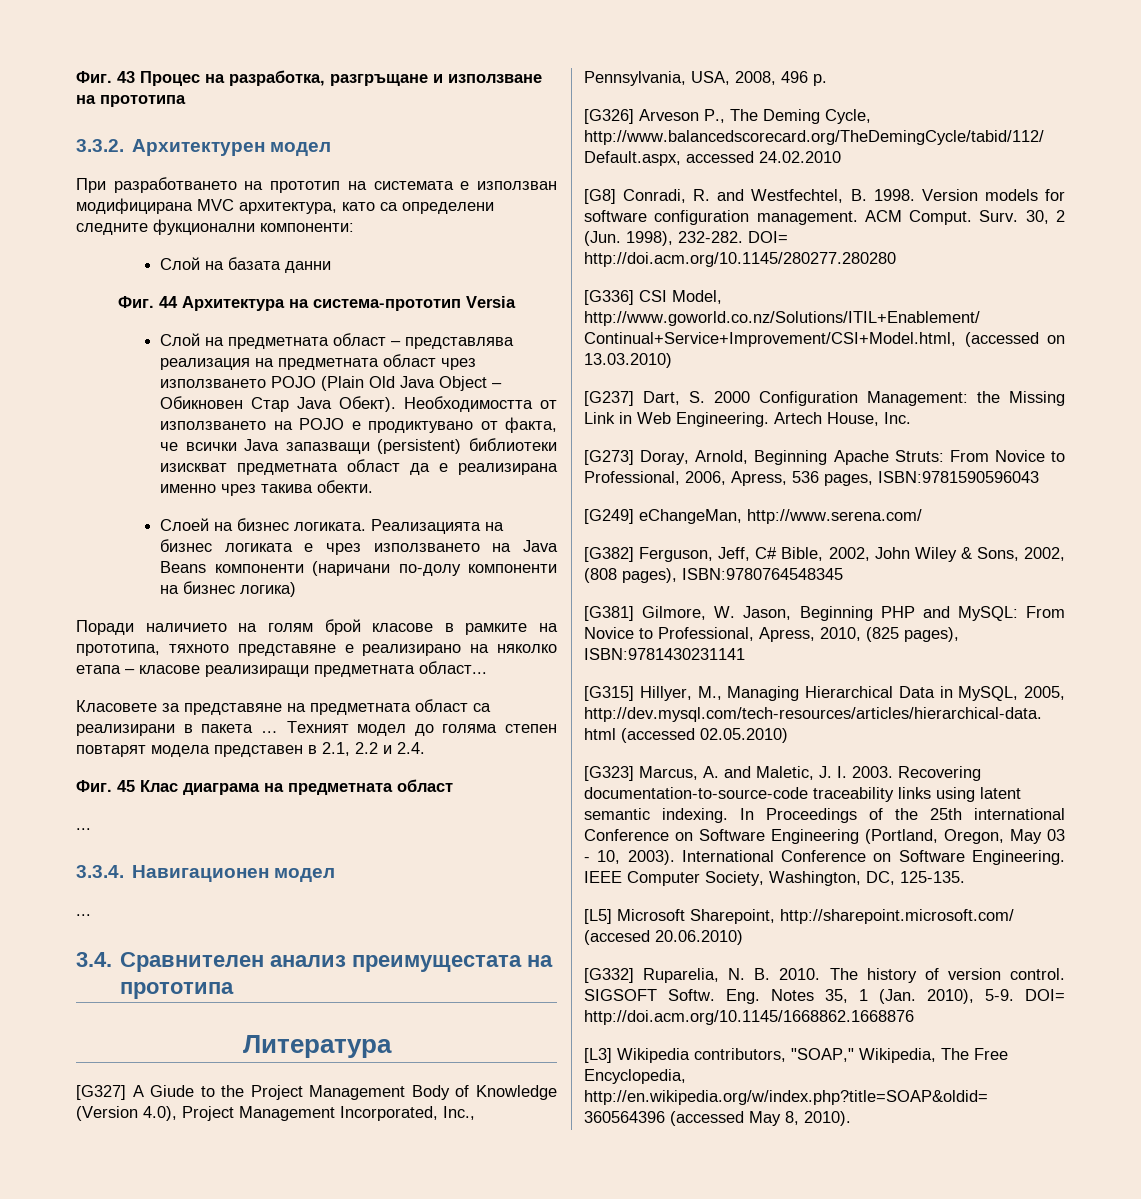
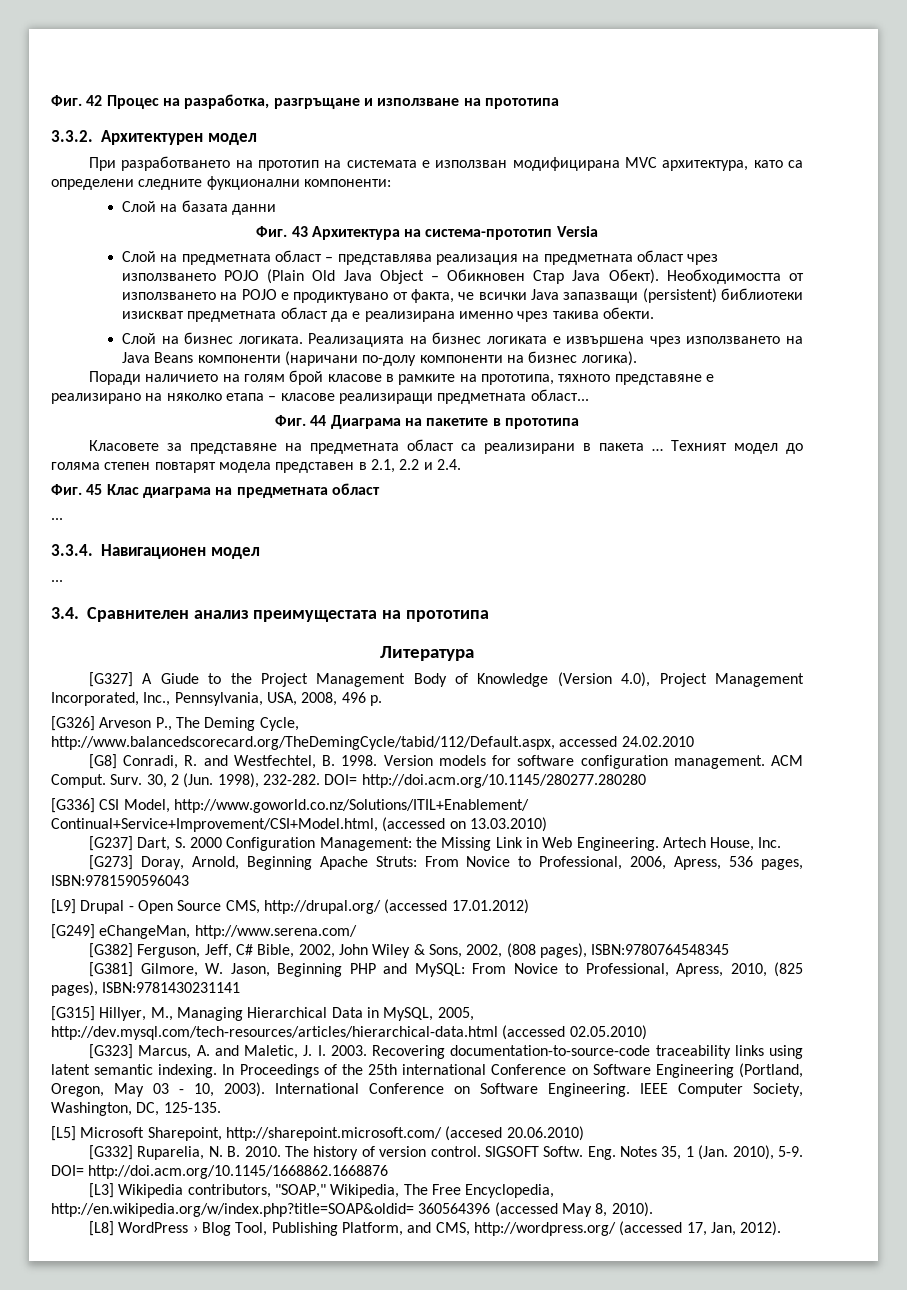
[76,71,135,83] Фиг. 43 -> [51,95,103,106] Фиг. 42
[159,296,178,308] 44 -> [291,226,308,237] 43
[160,518,210,531] Слоей -> [121,333,156,344] Слой
(314, 547) none -> [566,336,645,347] извършена
[240,582,297,597] логика) -> [581,351,637,366] логика).
(487, 667) none -> [275,415,579,429] // Фиг. 44 Диаграма на пакетите в прототипа
(1039, 477) none -> [51,899,529,914] // [L9] Drupal - Open Source CMS, http://drupal.org/ (accessed 17.01.2012)
(851, 1118) none -> [88,1221,782,1236] // [L8] WordPress › Blog Tool, Publishing Platform, and CMS, http://wordpress.org/ (accessed 17, Jan, 2012).

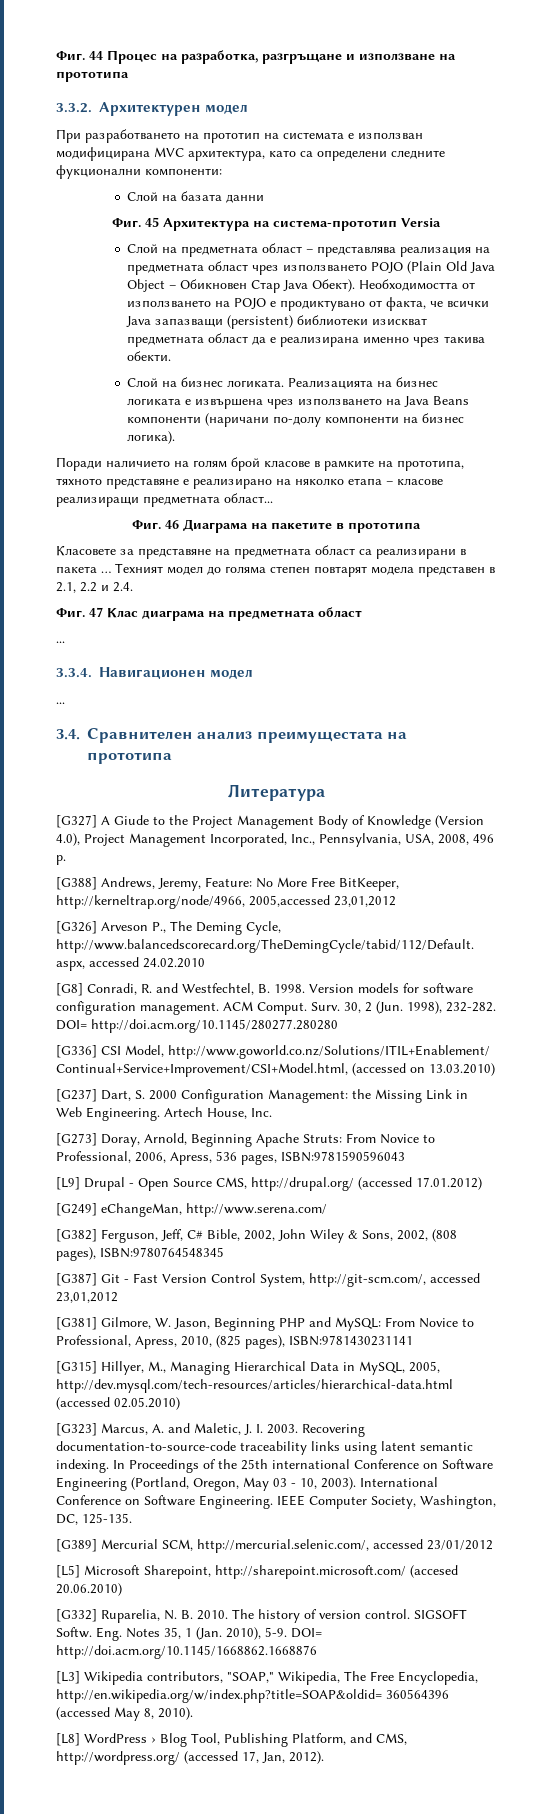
[51,95,103,106] Фиг. 42 -> [56,51,103,60] Фиг. 44
[291,226,308,237] 43 -> [145,217,159,227] 45
[310,415,327,426] 44 -> [165,520,179,529] 46
[86,484,103,495] 45 -> [89,607,103,617] 47
(382, 700) none -> [56,877,399,891] [56,895,396,909] // [G388] Andrews, Jeremy, Feature: No More Free BitKeeper, http://kerneltrap.org/node/4966, 2005,accessed 23,01,2012
(730, 949) none -> [56,1273,480,1287] [56,1292,118,1303] // [G387] Git - Fast Version Control System, http://git-scm.com/, accessed 23,01,2012
(221, 1107) none -> [56,1539,493,1553] // [G389] Mercurial SCM, http://mercurial.selenic.com/, accessed 23/01/2012

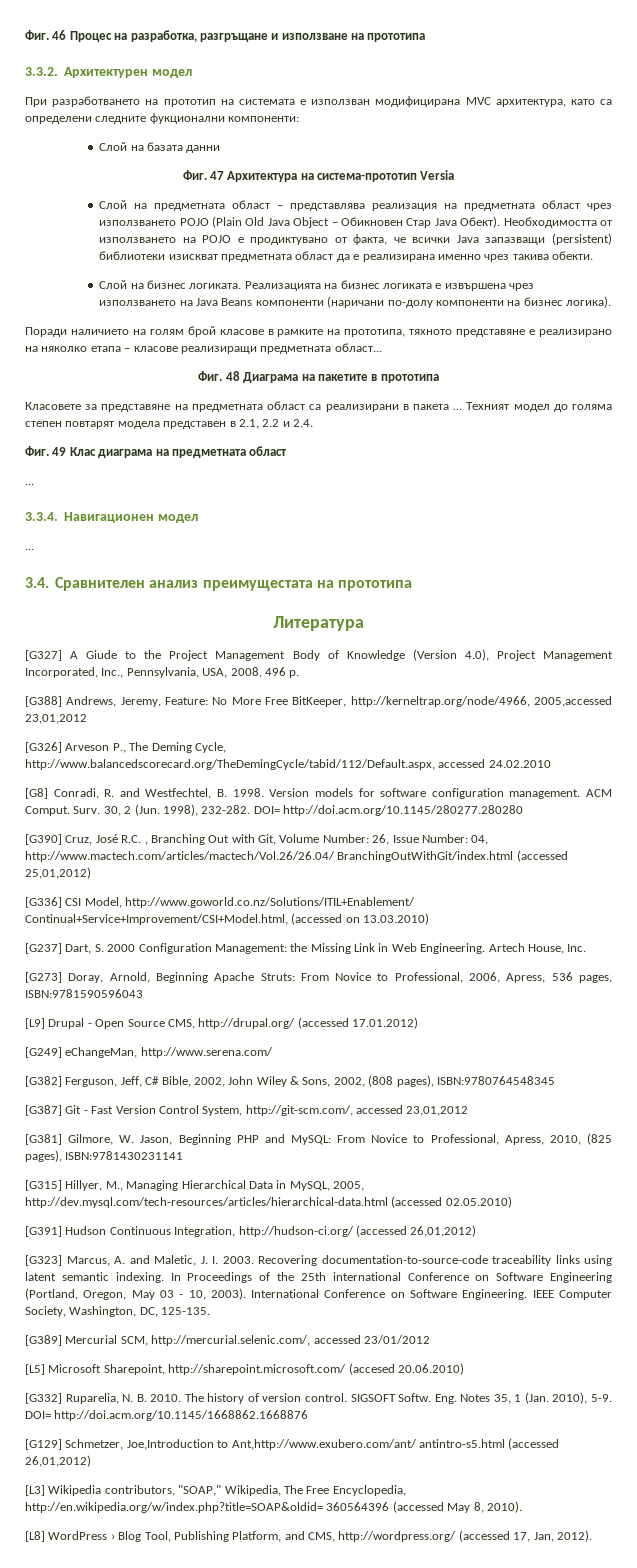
[56,51,103,60] Фиг. 44 -> [25,30,67,40] Фиг. 46
[145,217,159,227] 45 -> [209,171,224,180] 47
[165,520,179,529] 46 -> [225,371,240,381] 48
[89,607,103,617] 47 -> [52,447,67,456] 49
(338, 1026) none -> [25,834,489,845] [25,850,568,862] [25,867,91,879] // [G390] Cruz, José R.C. , Branching Out with Git, Volume Number: 26, Issue Number: 04, http://www.mactech.com/articles/mactech/Vol.26/26.04/ BranchingOutWithGit/index.html (accessed 25,01,2012)
(180, 1403) none -> [25,1225,477,1237] // [G391] Hudson Continuous Integration, http://hudson-ci.org/ (accessed 26,01,2012)
(317, 1652) none -> [25,1438,560,1450] [25,1455,91,1467] // [G129] Schmetzer, Joe,Introduction to Ant,http://www.exubero.com/ant/ antintro-s5.html (accessed 26,01,2012)

